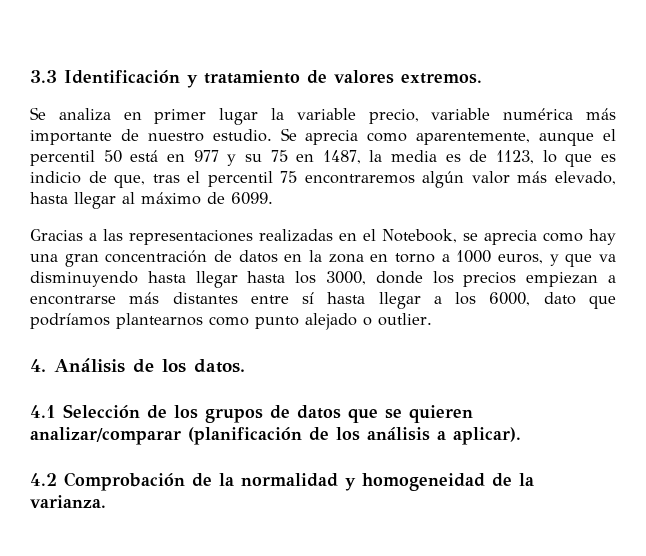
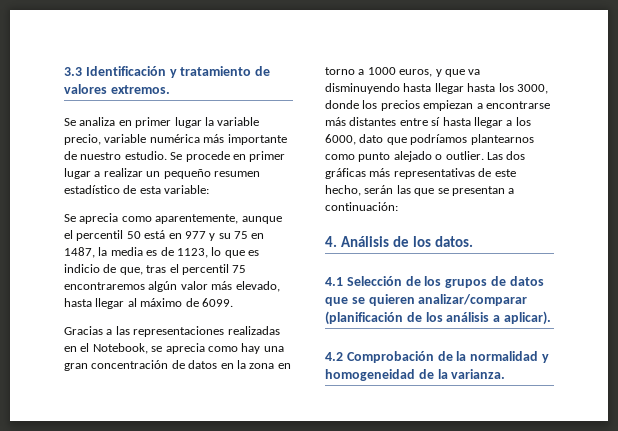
(297, 134) none -> [185,151,286,162] [64,168,260,179] [64,185,210,194] [64,214,76,222] procede en primer lugar a realizar un pequeño resumen estadístico de esta variable: // Se
(432, 319) none -> [486,151,526,160] [325,168,516,179] [325,185,515,196] [325,202,398,211] Las dos gráficas más representativas de este hecho, serán las que se presentan a continuación:

